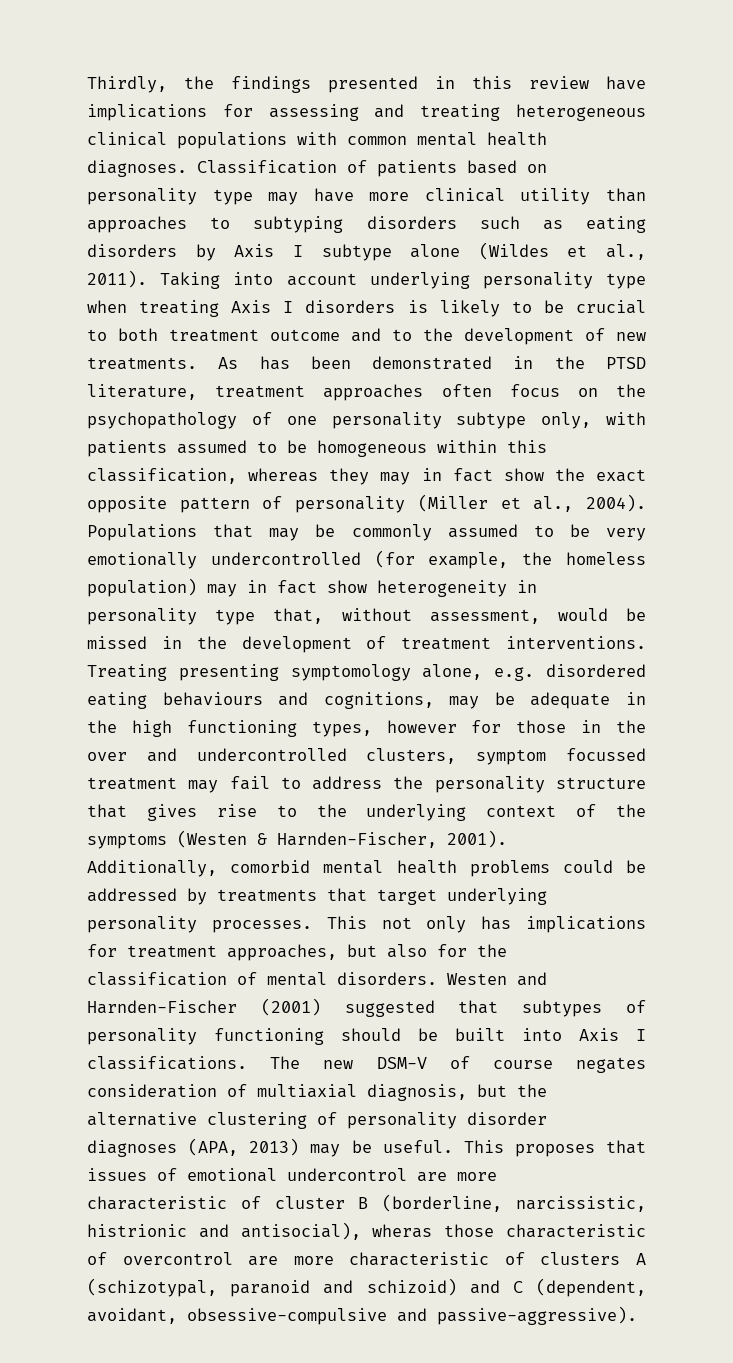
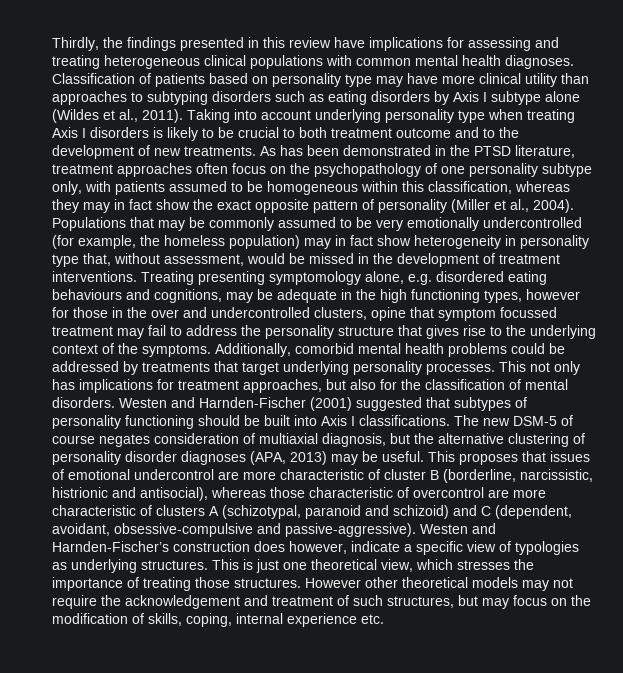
(457, 756) none -> [371,307,434,321] opine that
[87,830,507,849] symptoms (Westen & Harnden-Fischer, 2001). -> [142,344,211,357] symptoms.
[376,1057,427,1069] DSM-V -> [513,416,557,426] DSM-5
[372,1224,433,1238] wheras -> [211,487,266,498] whereas
(637, 1315) none -> [420,523,496,534] [52,541,579,555] [52,559,534,573] [52,577,573,591] [52,595,591,609] [52,613,384,627] Westen and Harnden-Fischer’s construction does however, indicate a specific view of typologies as underlying structures. This is just one theoretical view, which stresses the importance of treating those structures. However other theoretical models may not require the acknowledgement and treatment of such structures, but may focus on the modification of skills, coping, internal experience etc.

